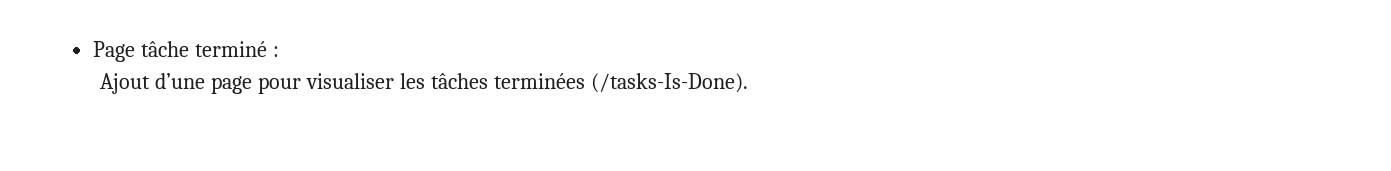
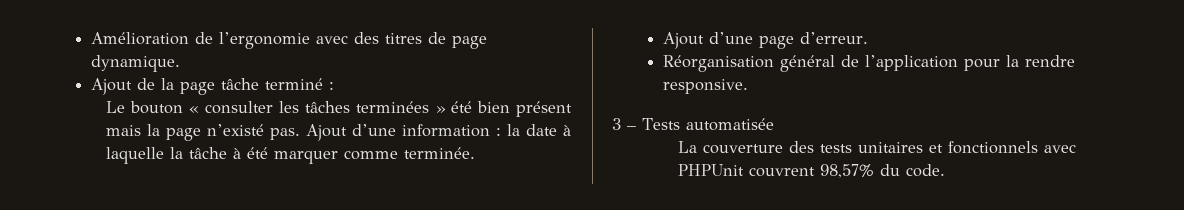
[92,41,279,62] [99,73,748,94] Page tâche terminé : // Ajout d’une page pour visualiser les tâches terminées (/tasks-Is-Done). -> [91,32,488,49] [91,55,181,72] [91,78,335,95] [105,101,572,117] [105,124,571,141] [105,147,475,164] [663,32,869,49] [663,55,1076,72] [663,79,749,94] [612,118,774,131] [677,141,1076,154] [677,164,945,178] Amélioration de l’ergonomie avec des titres de page dynamique. // Ajout de la page tâche terminé : // Le bouton « consulter les tâches terminées » été bien présent mais la page n’existé pas. Ajout d’une information : la date à laquelle la tâche à été marquer comme terminée. // Ajout d’une page d’erreur. // Réorganisation général de l’application pour la rendre responsive. // 3 – Tests automatisée // La couverture des tests unitaires et fonctionnels avec PHPUnit couvrent 98,57% du code.

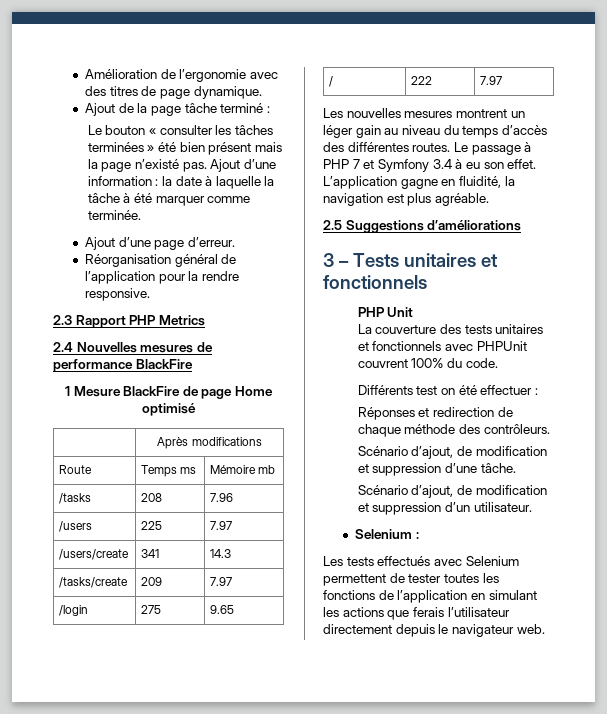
[612,118,774,131] 3 – Tests automatisée -> [53,315,205,328] [53,342,213,353] [53,359,193,372] [64,386,274,399] [142,403,196,416] [157,437,262,449] [59,465,93,474] [141,465,197,477] [210,465,276,474] [59,493,92,504] [141,493,163,502] [210,493,234,502] [59,521,93,532] [141,521,163,530] [210,521,233,530] [59,549,130,560] [141,549,160,558] [210,549,232,558] [59,577,129,588] [141,577,163,586] [210,577,233,586] [59,605,89,616] [141,605,162,614] [210,605,235,614] [329,76,334,87] [411,76,433,85] [480,76,503,85] [323,108,525,118] [323,125,547,138] [323,142,532,155] [323,159,537,172] [323,176,515,189] [323,193,489,206] [323,220,522,233] [323,253,498,267] [323,275,427,289] [357,307,414,317] 2.3 Rapport PHP Metrics // 2.4 Nouvelles mesures de performance BlackFire // 1 Mesure BlackFire de page Home optimisé // | Après modifications // Route | Temps ms | Mémoire mb // /tasks | 208 | 7.96 // /users | 225 | 7.97 // /users/create | 341 | 14.3 // /tasks/create | 209 | 7.97 // /login | 275 | 9.65 // / | 222 | 7.97 // Les nouvelles mesures montrent un léger gain au niveau du temps d’accès des différentes routes. Le passage à PHP 7 et Symfony 3.4 à eu son effet. L’application gagne en fluidité, la navigation est plus agréable. // 2.5 Suggestions d’améliorations // 3 – Tests unitaires et fonctionnels // PHP Unit
[819,164,874,178] 98,57% -> [411,358,444,368] 100%
(945, 170) none -> [357,385,538,395] [357,407,513,420] [357,424,550,437] [357,446,547,459] [357,463,516,476] [357,485,547,498] [357,502,532,515] [355,529,419,539] [323,556,519,566] [323,573,499,586] [323,590,537,603] [323,607,510,620] [323,624,545,637] // Différents test on été effectuer : // Réponses et redirection de chaque méthode des contrôleurs. // Scénario d’ajout, de modification et suppression d’une tâche. // Scénario d’ajout, de modification et suppression d’un utilisateur. // Selenium : // Les tests effectués avec Selenium permettent de tester toutes les fonctions de l’application en simulant les actions que ferais l’utilisateur directement depuis le navigateur web.

